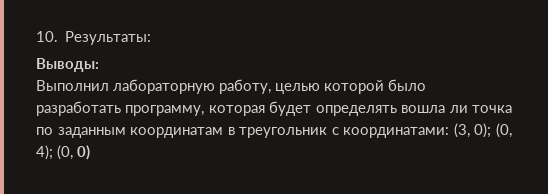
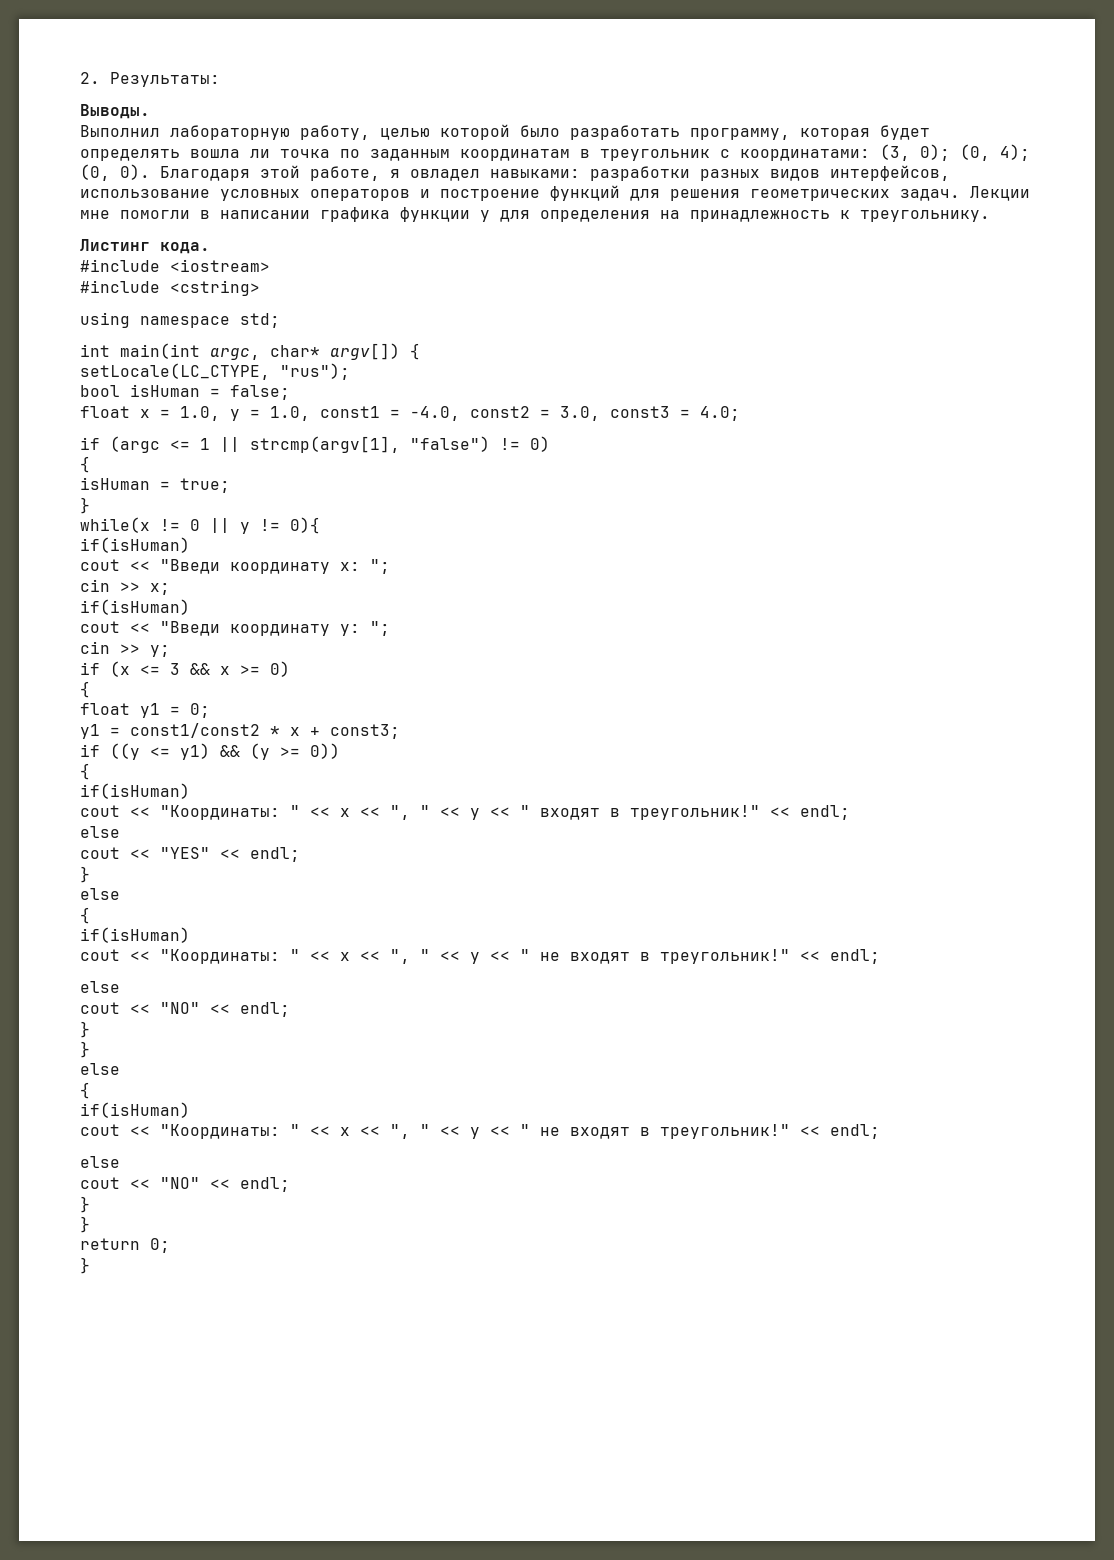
[36,31,58,42] 10. -> [80,72,100,84] 2.
[36,58,99,72] Выводы: -> [80,104,150,119] Выводы.
[77,145,90,160] 0) -> [120,164,950,181] [80,185,1030,201] [80,207,990,222] [80,239,210,254] [80,259,270,272] [80,280,260,296] [80,312,280,328] [80,343,420,360] [80,363,350,380] [80,384,290,400] [80,406,740,421] [80,436,550,453] [80,456,90,473] [80,477,230,493] [80,497,90,514] [80,517,320,534] [80,537,190,553] [80,559,390,574] [80,579,170,595] [80,599,190,615] [80,621,390,636] [80,641,170,657] [80,661,290,677] [80,681,90,698] [80,703,210,718] [80,723,400,739] [80,743,340,760] [80,763,90,780] [80,783,190,799] [80,805,850,820] [80,826,120,838] [80,847,300,862] [80,866,90,883] [80,888,120,900] [80,907,90,924] [80,927,190,943] [80,949,880,964] [80,981,120,993] [80,1002,290,1017] [80,1021,90,1038] [80,1041,90,1058] [80,1063,120,1075] [80,1082,90,1099] [80,1102,190,1118] [80,1124,880,1139] [80,1156,120,1168] [80,1177,290,1192] [80,1196,90,1213] [80,1216,90,1233] [80,1238,170,1253] [80,1257,90,1274] 0). Благодаря этой работе, я овладел навыками: разработки разных видов интерфейсов, использование условных операторов и построение функций для решения геометрических задач. Лекции мне помогли в написании графика функции у для определения на принадлежность к треугольнику. // Листинг кода. // #include <iostream> // #include <cstring> // using namespace std; // int main(int argc, char* argv[]) { // setLocale(LC_CTYPE, "rus"); // bool isHuman = false; // float x = 1.0, y = 1.0, const1 = -4.0, const2 = 3.0, const3 = 4.0; // if (argc <= 1 || strcmp(argv[1], "false") != 0) // { // isHuman = true; // } // while(x != 0 || y != 0){ // if(isHuman) // cout << "Введи координату х: "; // cin >> x; // if(isHuman) // cout << "Введи координату у: "; // cin >> y; // if (x <= 3 && x >= 0) // { // float y1 = 0; // y1 = const1/const2 * x + const3; // if ((y <= y1) && (y >= 0)) // { // if(isHuman) // cout << "Координаты: " << x << ", " << y << " входят в треугольник!" << endl; // else // cout << "YES" << endl; // } // else // { // if(isHuman) // cout << "Координаты: " << x << ", " << y << " не входят в треугольник!" << endl; // else // cout << "NO" << endl; // } // } // else // { // if(isHuman) // cout << "Координаты: " << x << ", " << y << " не входят в треугольник!" << endl; // else // cout << "NO" << endl; // } // } // return 0; // }

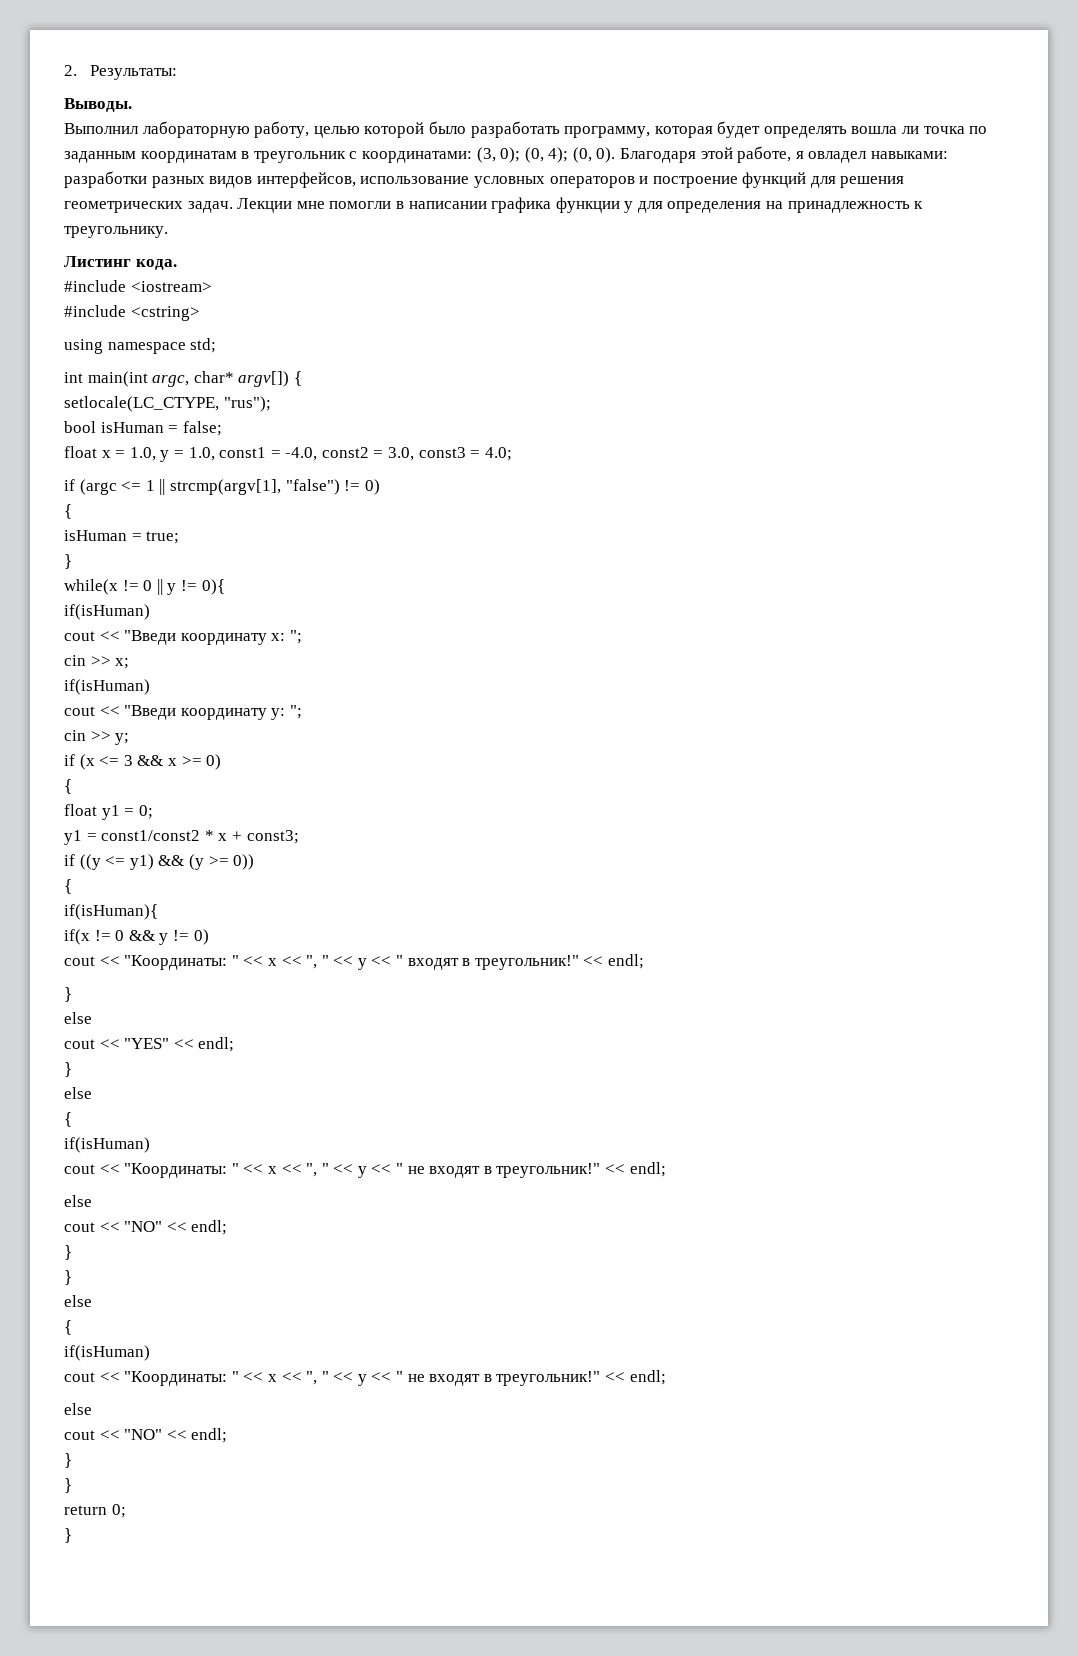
[80,363,270,380] setLocale(LC_CTYPE, -> [64,396,219,412] setlocale(LC_CTYPE,
[80,783,190,799] if(isHuman) -> [64,904,158,920] [64,929,209,945] if(isHuman){ // if(x != 0 && y != 0)
(850, 812) none -> [64,987,72,1002] // }

